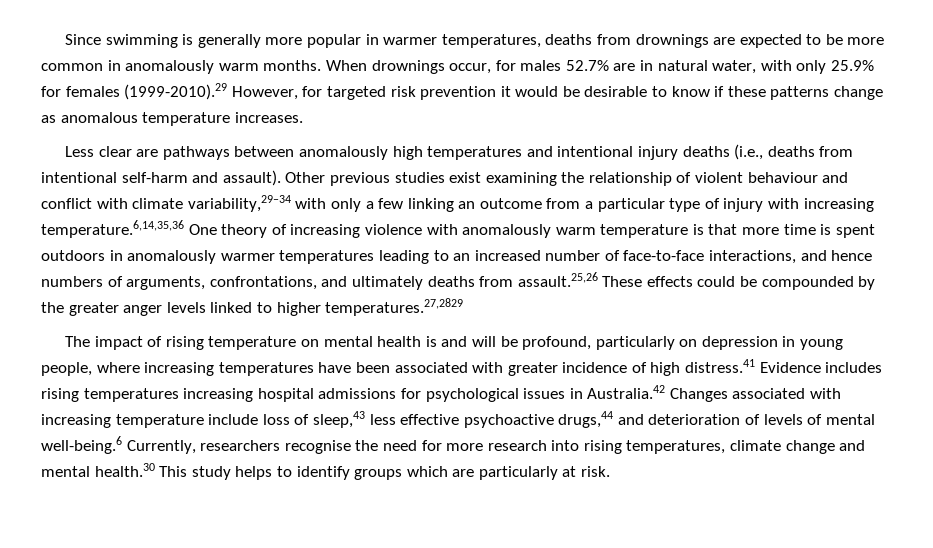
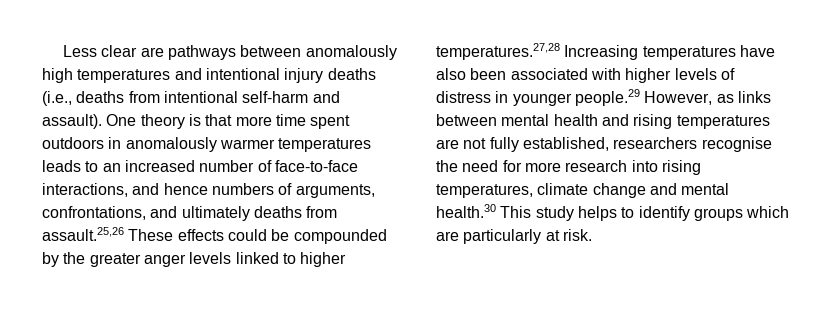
[65,34,885,48] [41,60,875,74] [41,83,884,100] [41,112,303,126] Since swimming is generally more popular in warmer temperatures, deaths from drownings are expected to be more common in anomalously warm months. When drownings occur, for males 52.7% are in natural water, with only 25.9% for females (1999-2010).29 However, for targeted risk prevention it would be desirable to know if these patterns change as anomalous temperature increases. // -> (62, 51) none
[285,172,849,186] [41,195,874,212] [41,220,689,238] Other previous studies exist examining the relationship of violent behaviour and conflict with climate variability,29–34 with only a few linking an outcome from a particular type of injury with increasing temperature.6,14,35,36 One theory of increasing violence with anomalously warm temperature -> [106,114,185,129] One theory
[820,224,832,235] is -> (306, 120) none
[378,250,429,264] leading -> [42,160,81,172] leads
[325,298,464,316] [65,336,844,350] [41,362,215,376] temperatures.27,2829 // The impact of rising temperature on mental health is and will be profound, particularly on depression in young people, where increasing -> [436,43,639,60] temperatures.27,28 Increasing
(352, 367) none -> [436,68,466,80] also
[507,359,883,376] [41,385,842,402] [41,411,875,428] [41,436,196,454] greater incidence of high distress.41 Evidence includes rising temperatures increasing hospital admissions for psychological issues in Australia.42 Changes associated with increasing temperature include loss of sleep,43 less effective psychoactive drugs,44 and deterioration of levels of mental well-being.6 Currently, -> [625,68,735,83] [436,89,771,106] [436,114,770,129] [436,137,609,152] higher levels of distress in younger people.29 However, as links between mental health and rising temperatures are not fully established,

